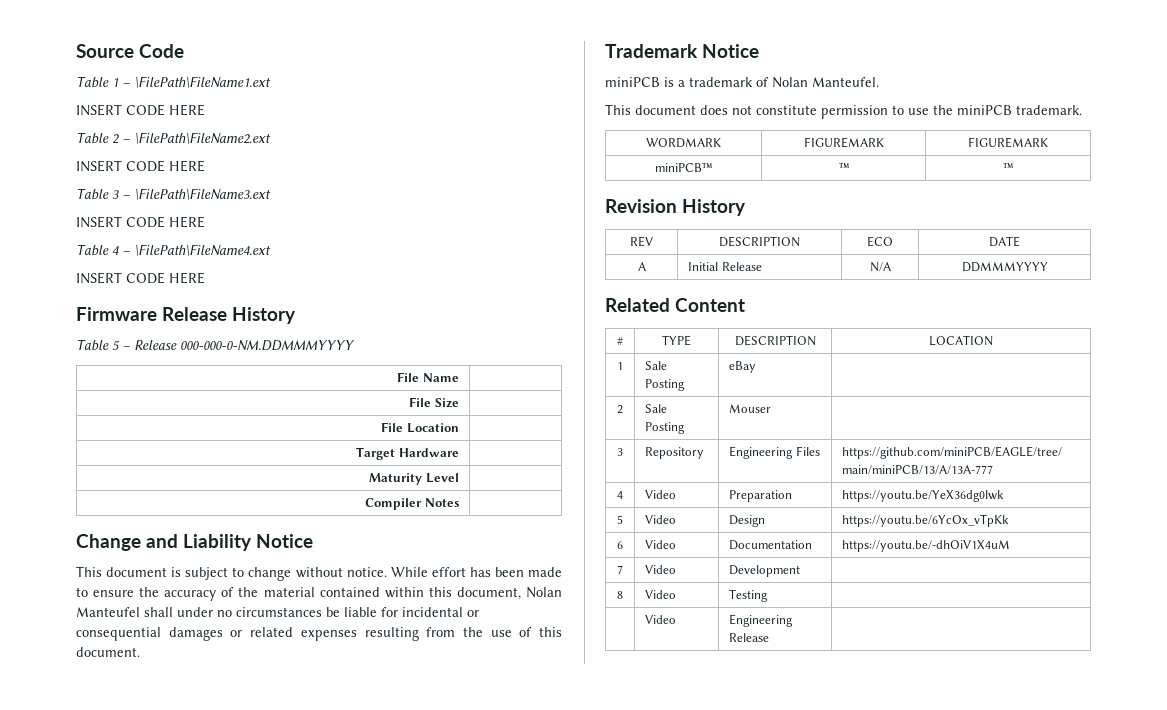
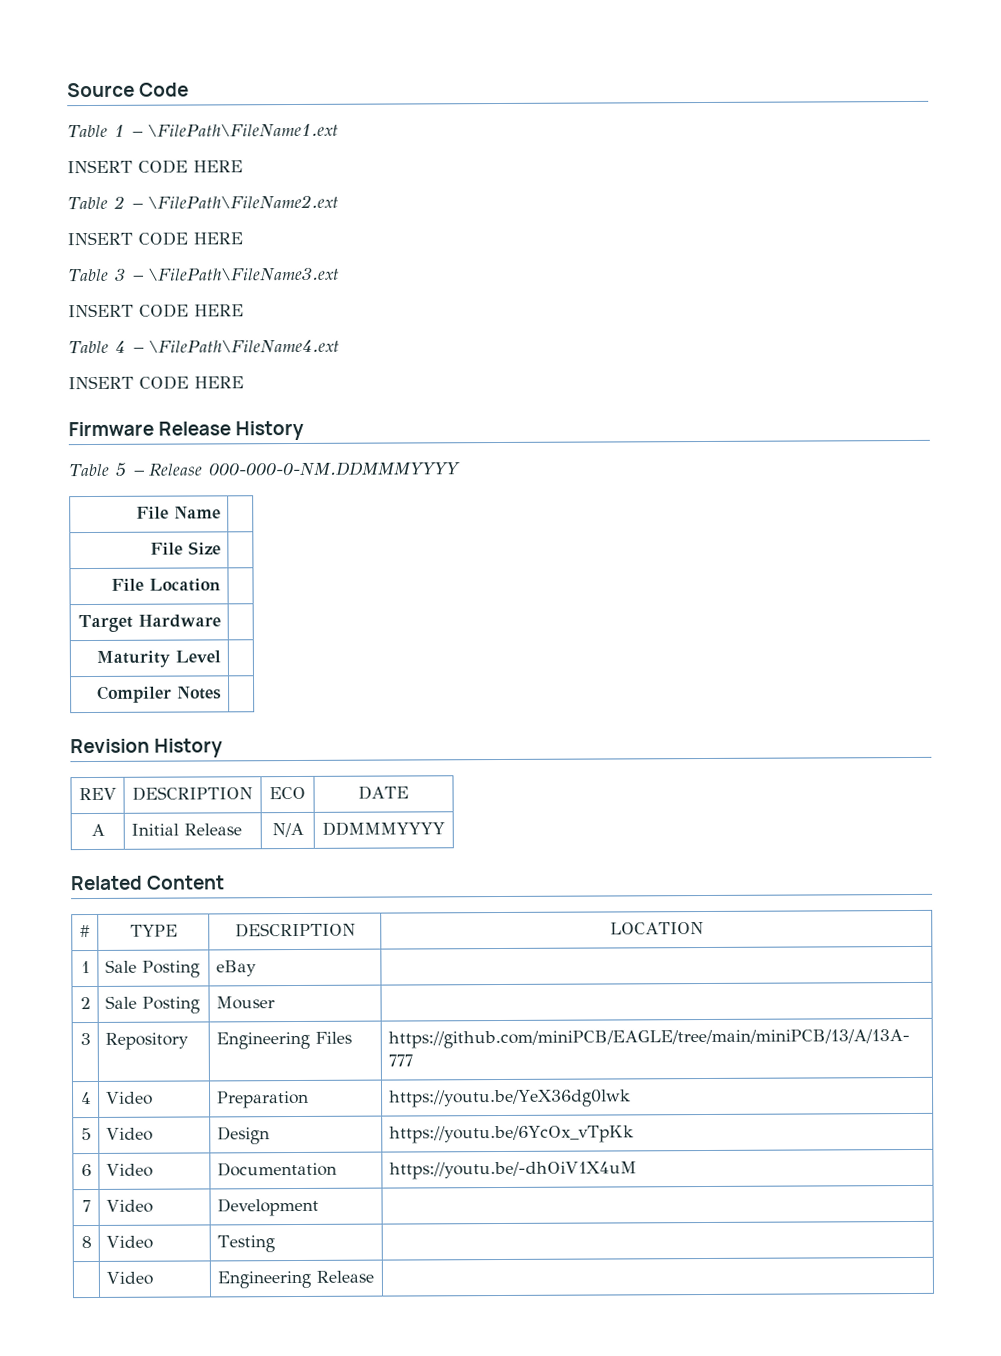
[76,534,313,551] [76,566,562,581] [76,587,562,601] [76,607,479,617] [76,627,562,641] [76,647,140,657] [605,44,759,58] [605,77,879,88] [605,104,1082,119] [646,138,721,148] [803,137,884,148] [968,137,1048,148] [655,162,713,172] [838,162,850,172] [1003,162,1014,172] // Change and Liability Notice // This document is subject to change without notice. While effort has been made to ensure the accuracy of the material contained within this document, Nolan Manteufel shall under no circumstances be liable for incidental or consequential damages or related expenses resulting from the use of this document. // Trademark Notice // miniPCB is a trademark of Nolan Manteufel. // This document does not constitute permission to use the miniPCB trademark. // WORDMARK | FIGUREMARK | FIGUREMARK // miniPCB™ | ™ | ™ -> (223, 693) none

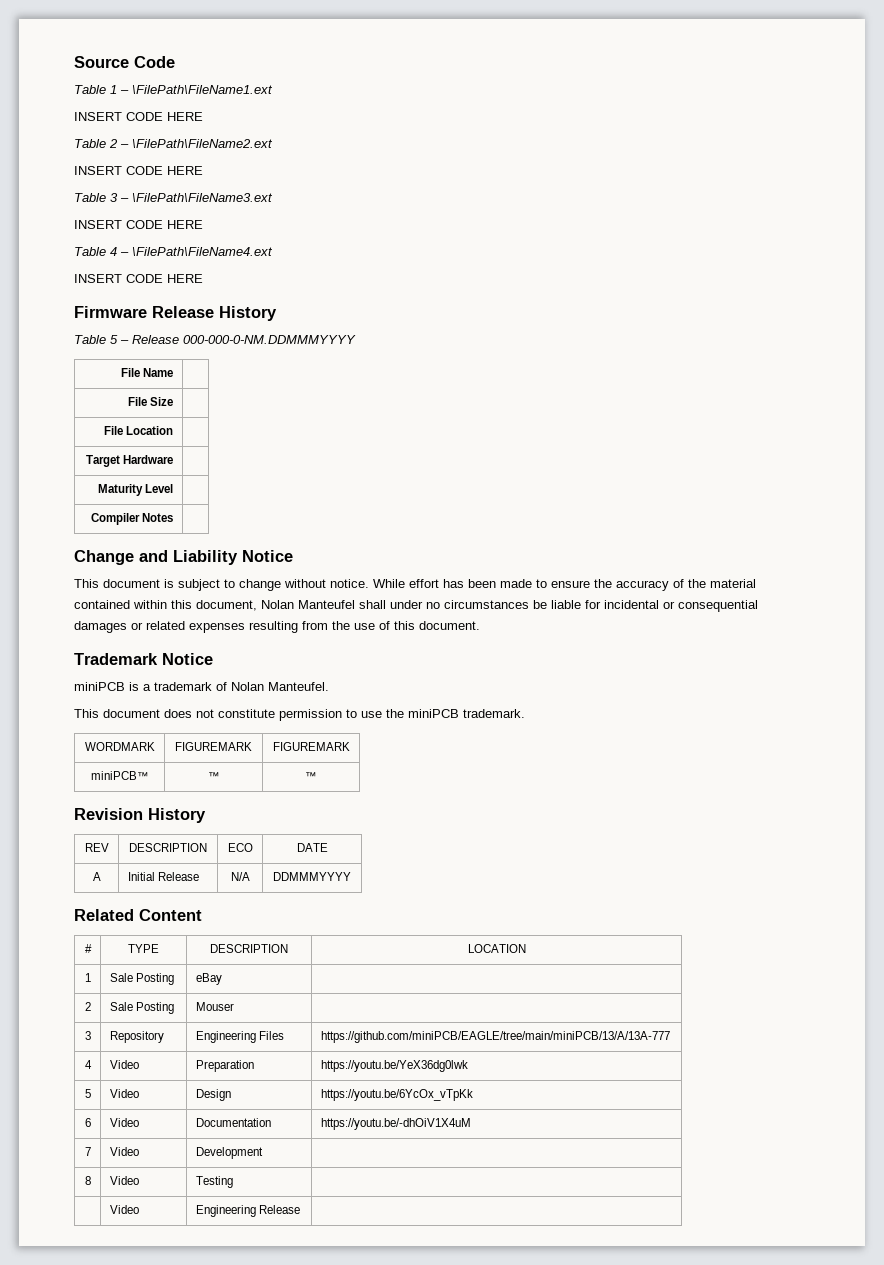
(223, 693) none -> [74,550,293,565] [74,579,756,591] [74,600,758,612] [74,621,480,633] [74,653,213,665] [74,682,329,691] [74,709,525,721] [84,742,155,751] [175,742,252,751] [272,742,350,751] [90,771,149,780] [207,772,220,780] [305,772,317,780] // Change and Liability Notice // This document is subject to change without notice. While effort has been made to ensure the accuracy of the material contained within this document, Nolan Manteufel shall under no circumstances be liable for incidental or consequential damages or related expenses resulting from the use of this document. // Trademark Notice // miniPCB is a trademark of Nolan Manteufel. // This document does not constitute permission to use the miniPCB trademark. // WORDMARK | FIGUREMARK | FIGUREMARK // miniPCB™ | ™ | ™

